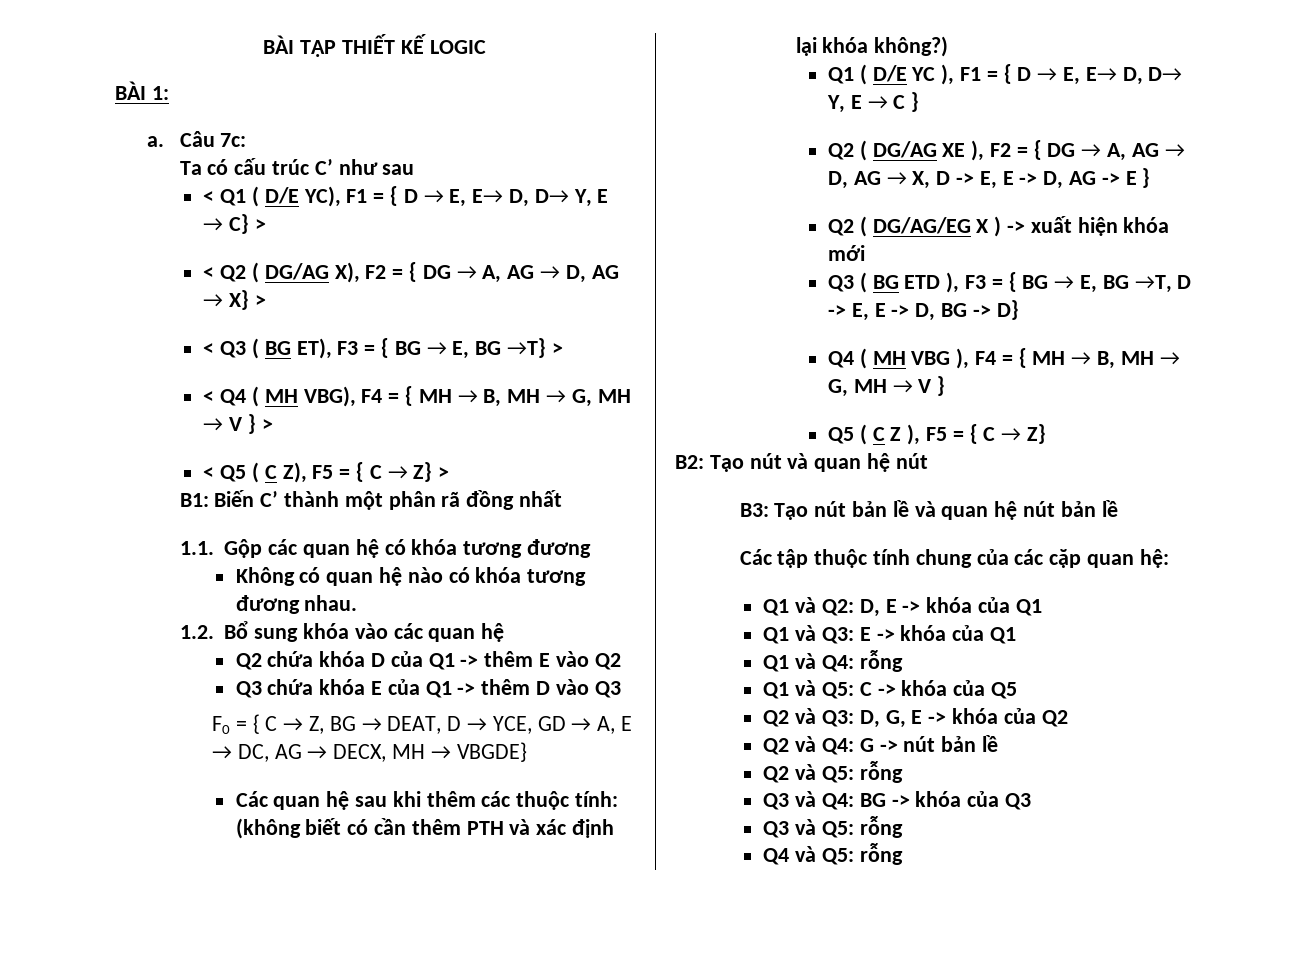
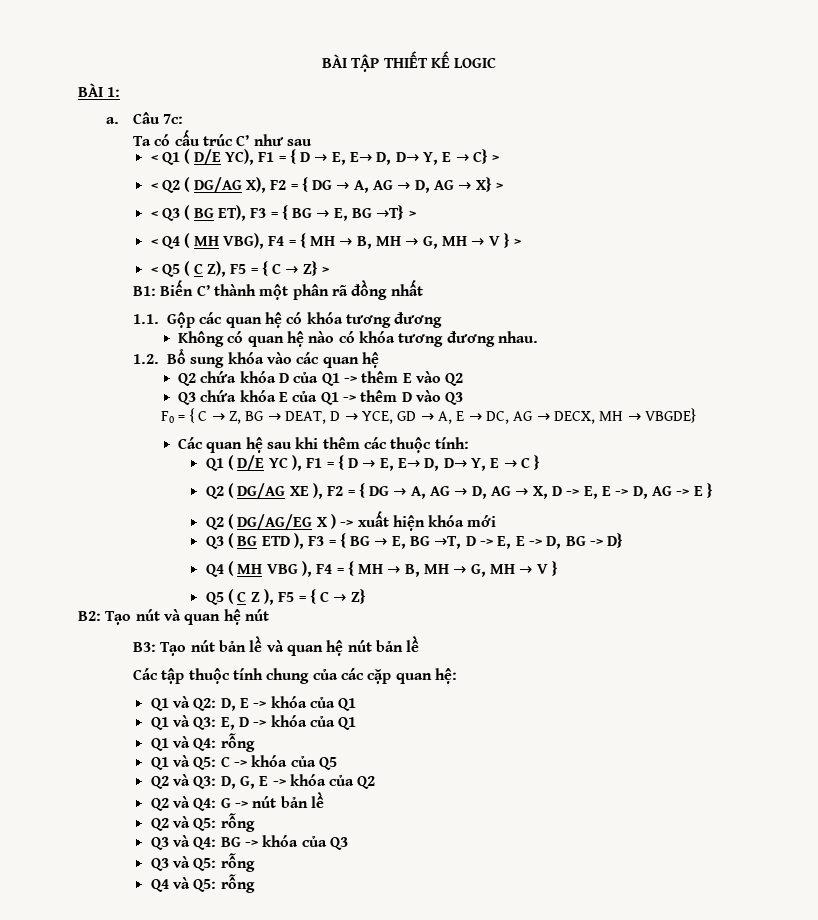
[235,818,615,839] [795,36,949,57] (không biết có cần thêm PTH và xác định lại khóa không?) -> (469, 443) none
[859,627,871,641] E -> [220,717,249,730] E, D

